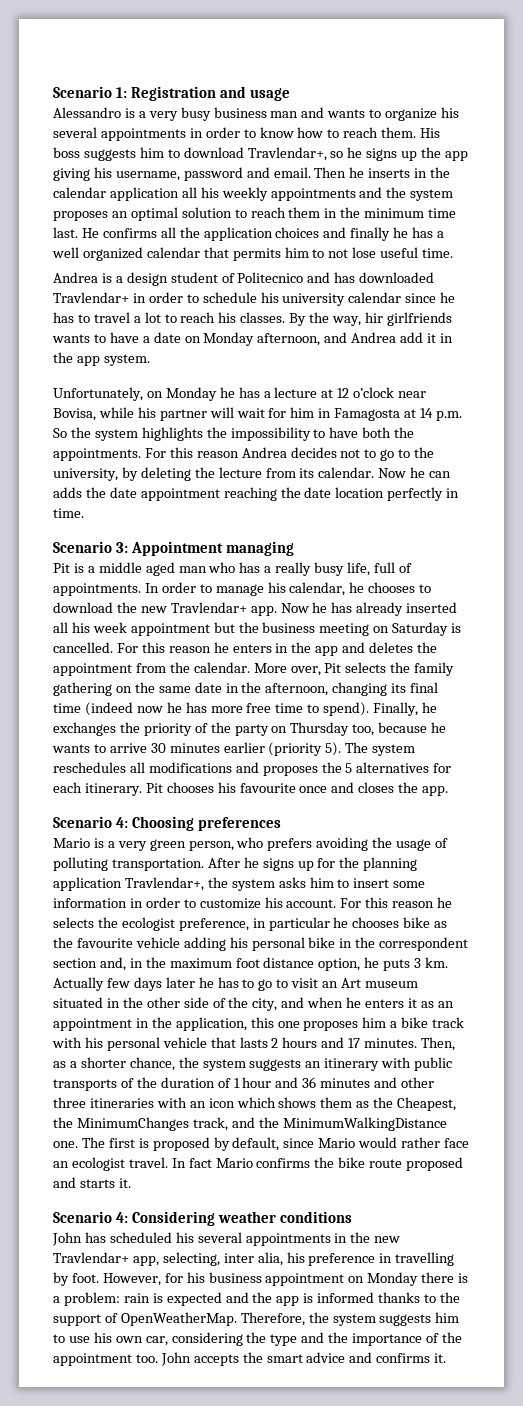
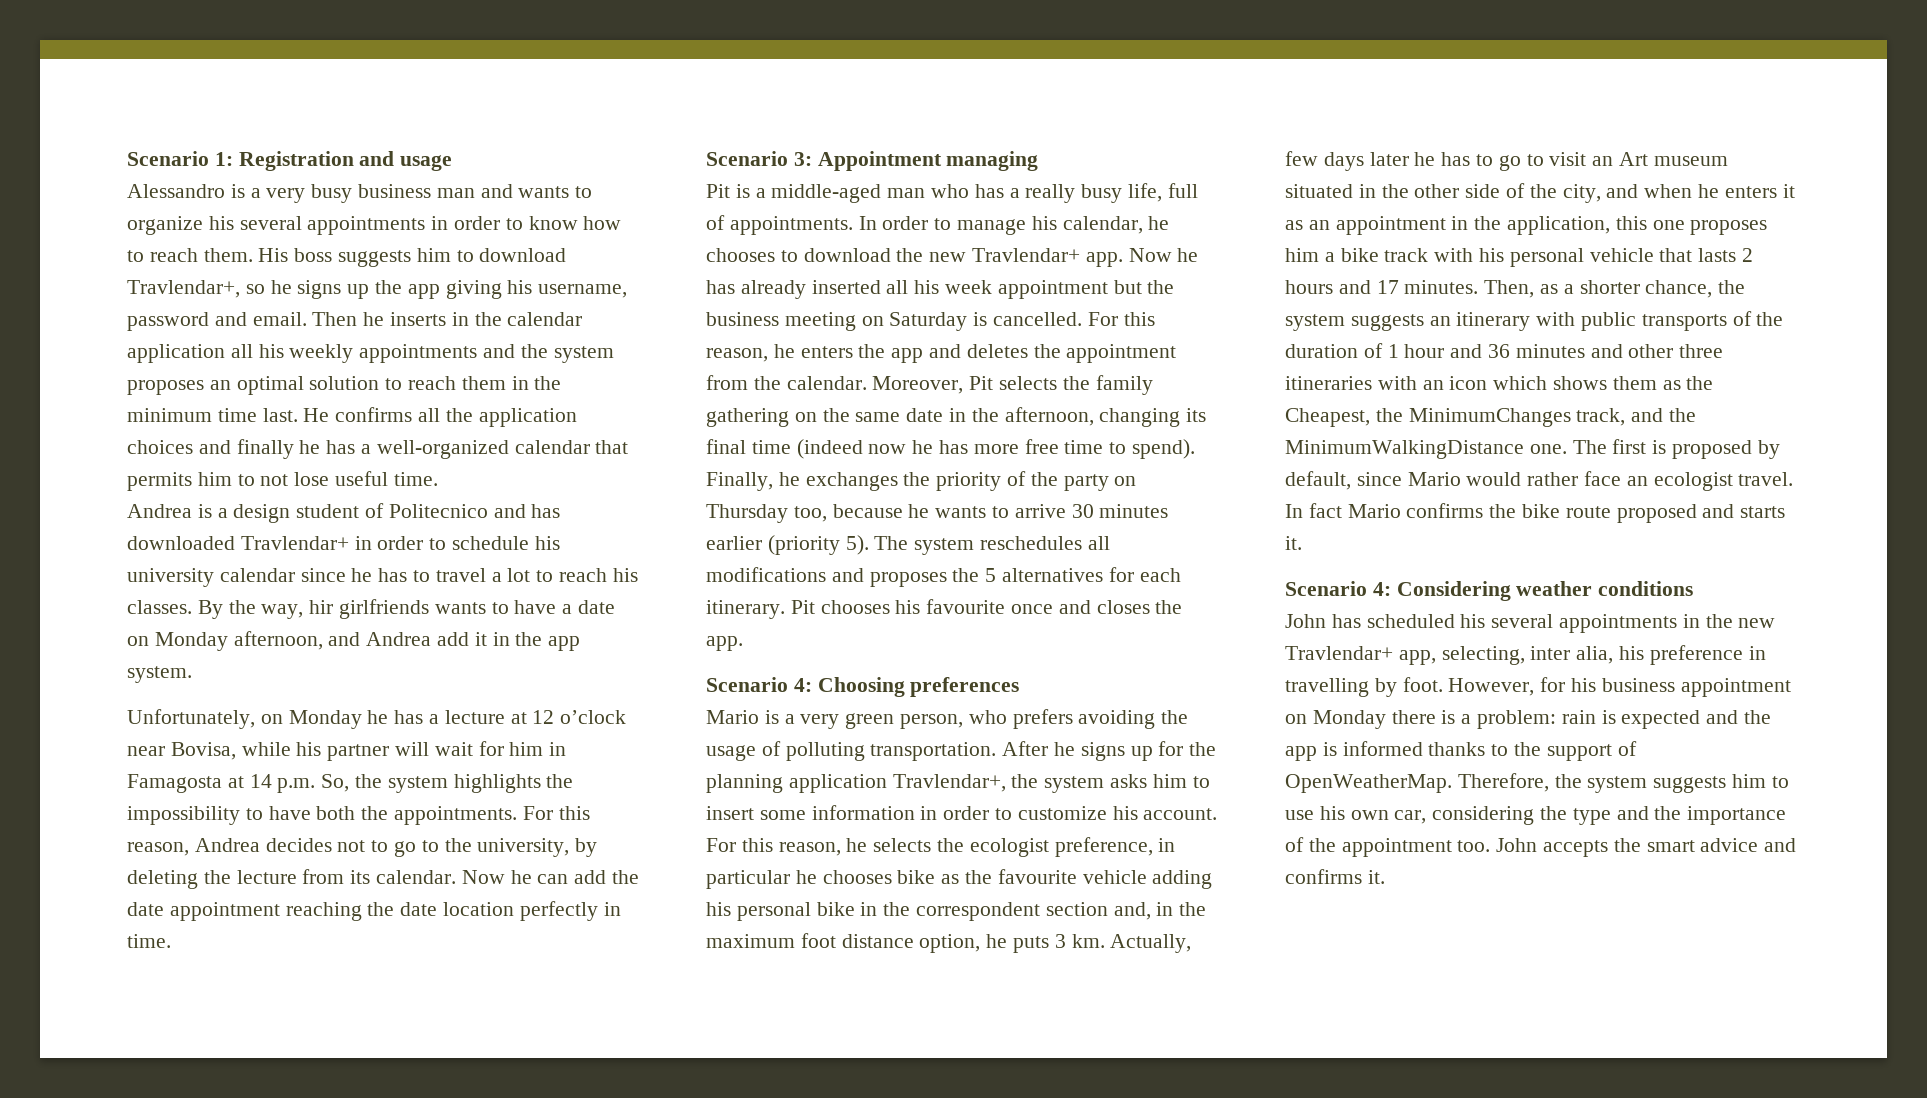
[52,247,143,261] well organized -> [376,440,509,459] well-organized
[53,428,67,438] So -> [321,774,350,792] So,
[196,451,239,458] reason -> [127,842,189,856] reason,
[53,487,82,498] adds -> [574,870,607,884] add
[98,562,175,576] middle aged -> [771,184,882,203] middle-aged
[168,642,289,653] reason he enters in -> [706,344,853,362] reason, he enters
[253,663,321,676] More over, -> [872,376,964,394] Moreover,
[392,901,435,908] reason -> [778,842,841,856] reason,
[53,977,104,991] Actually -> [1110,934,1192,953] Actually,

